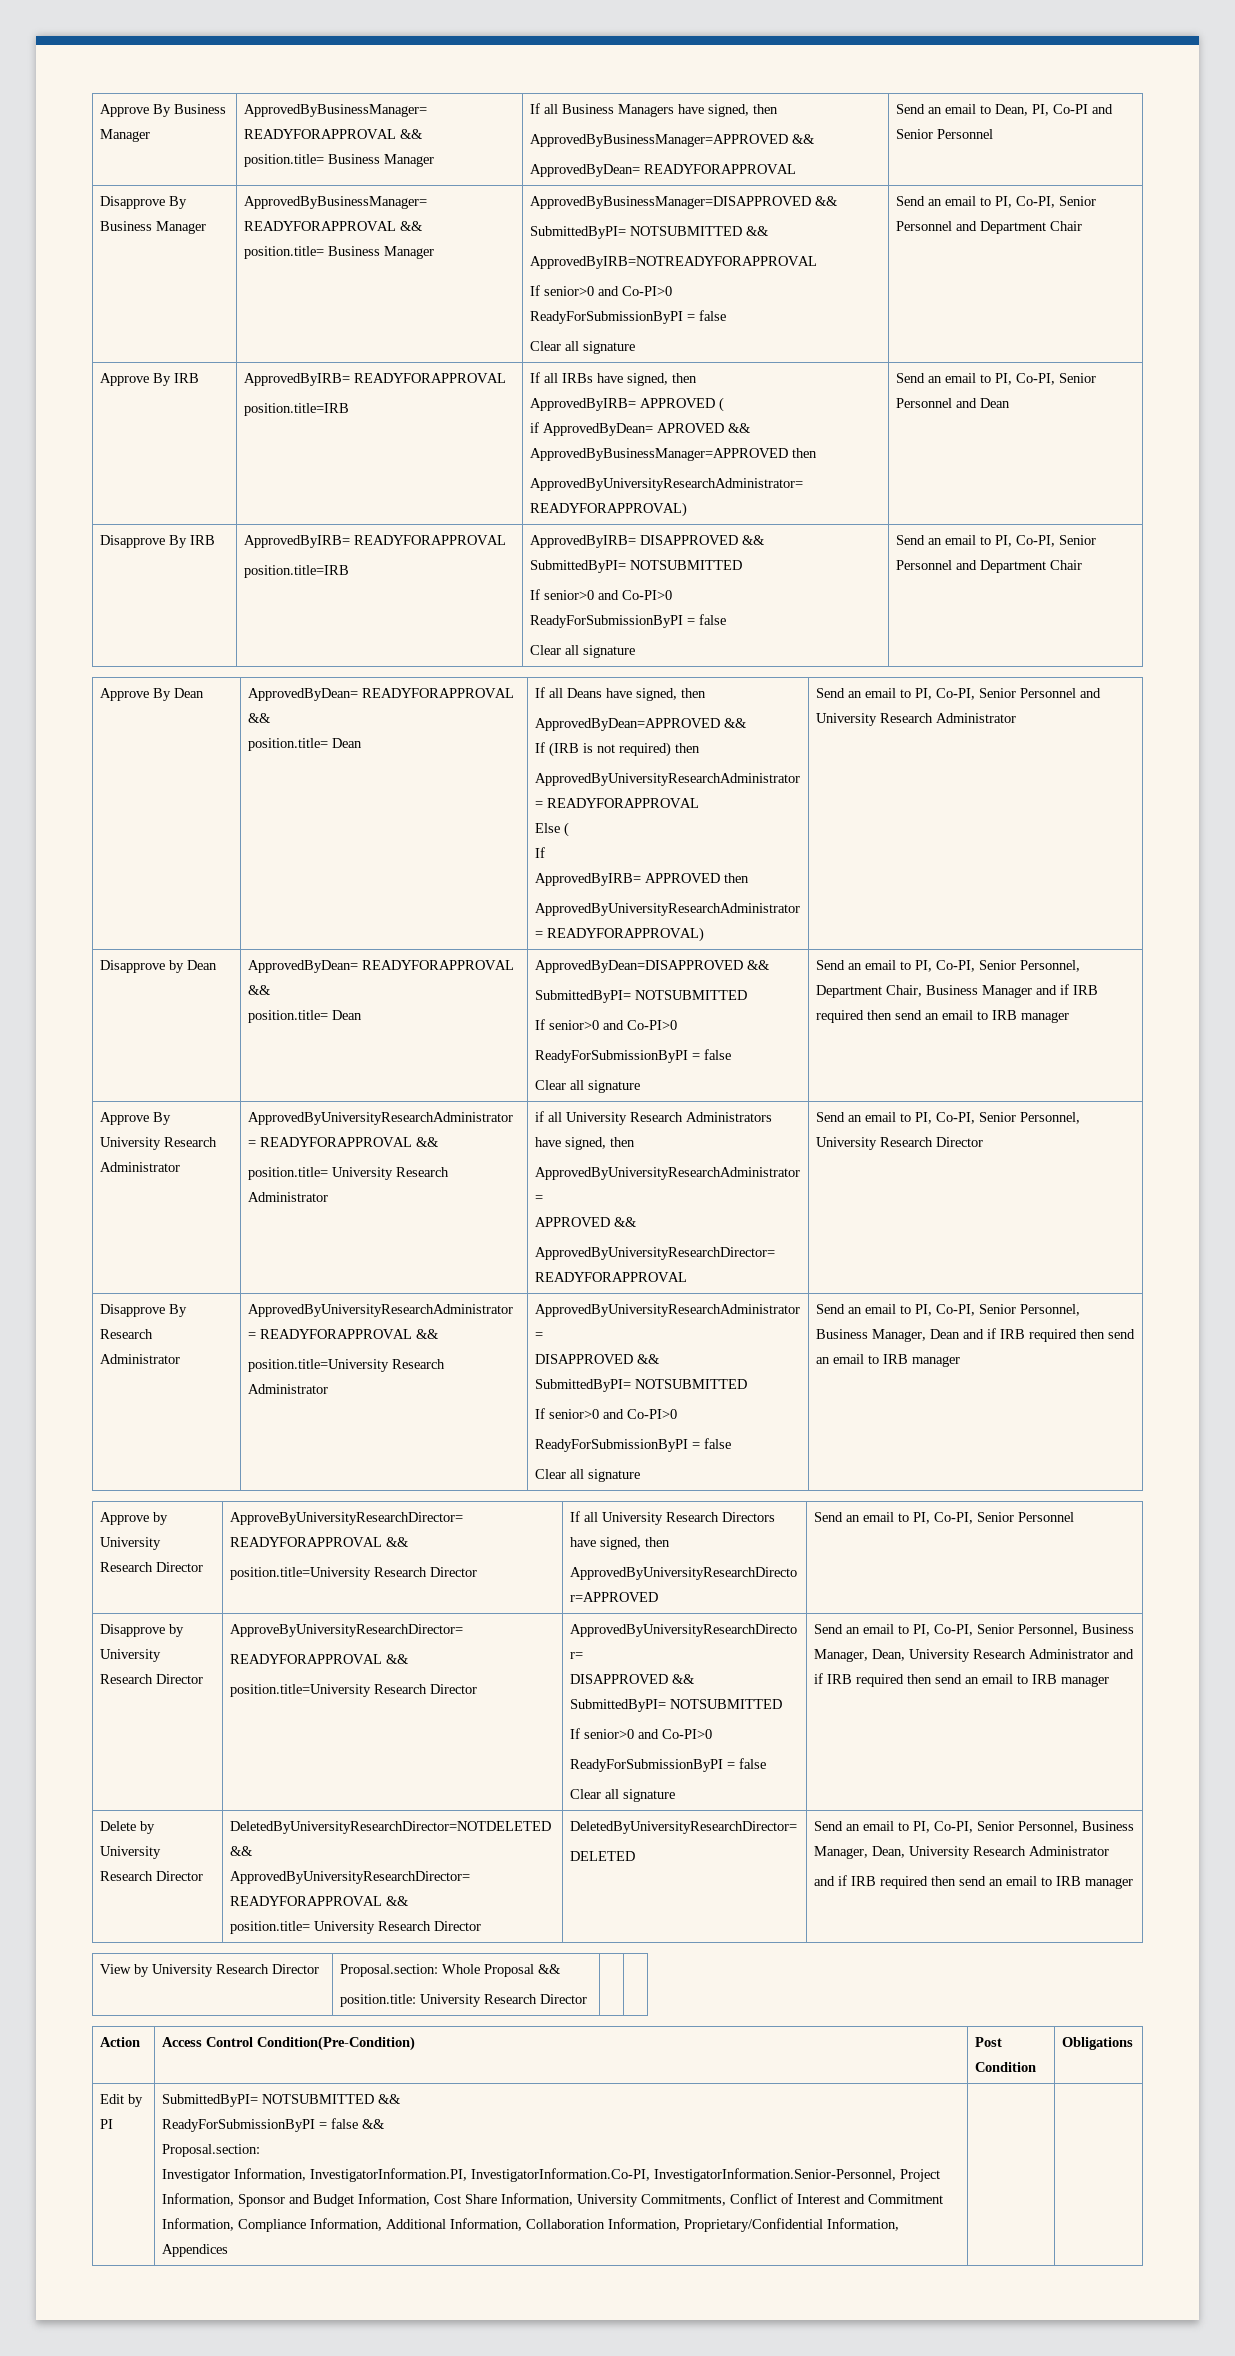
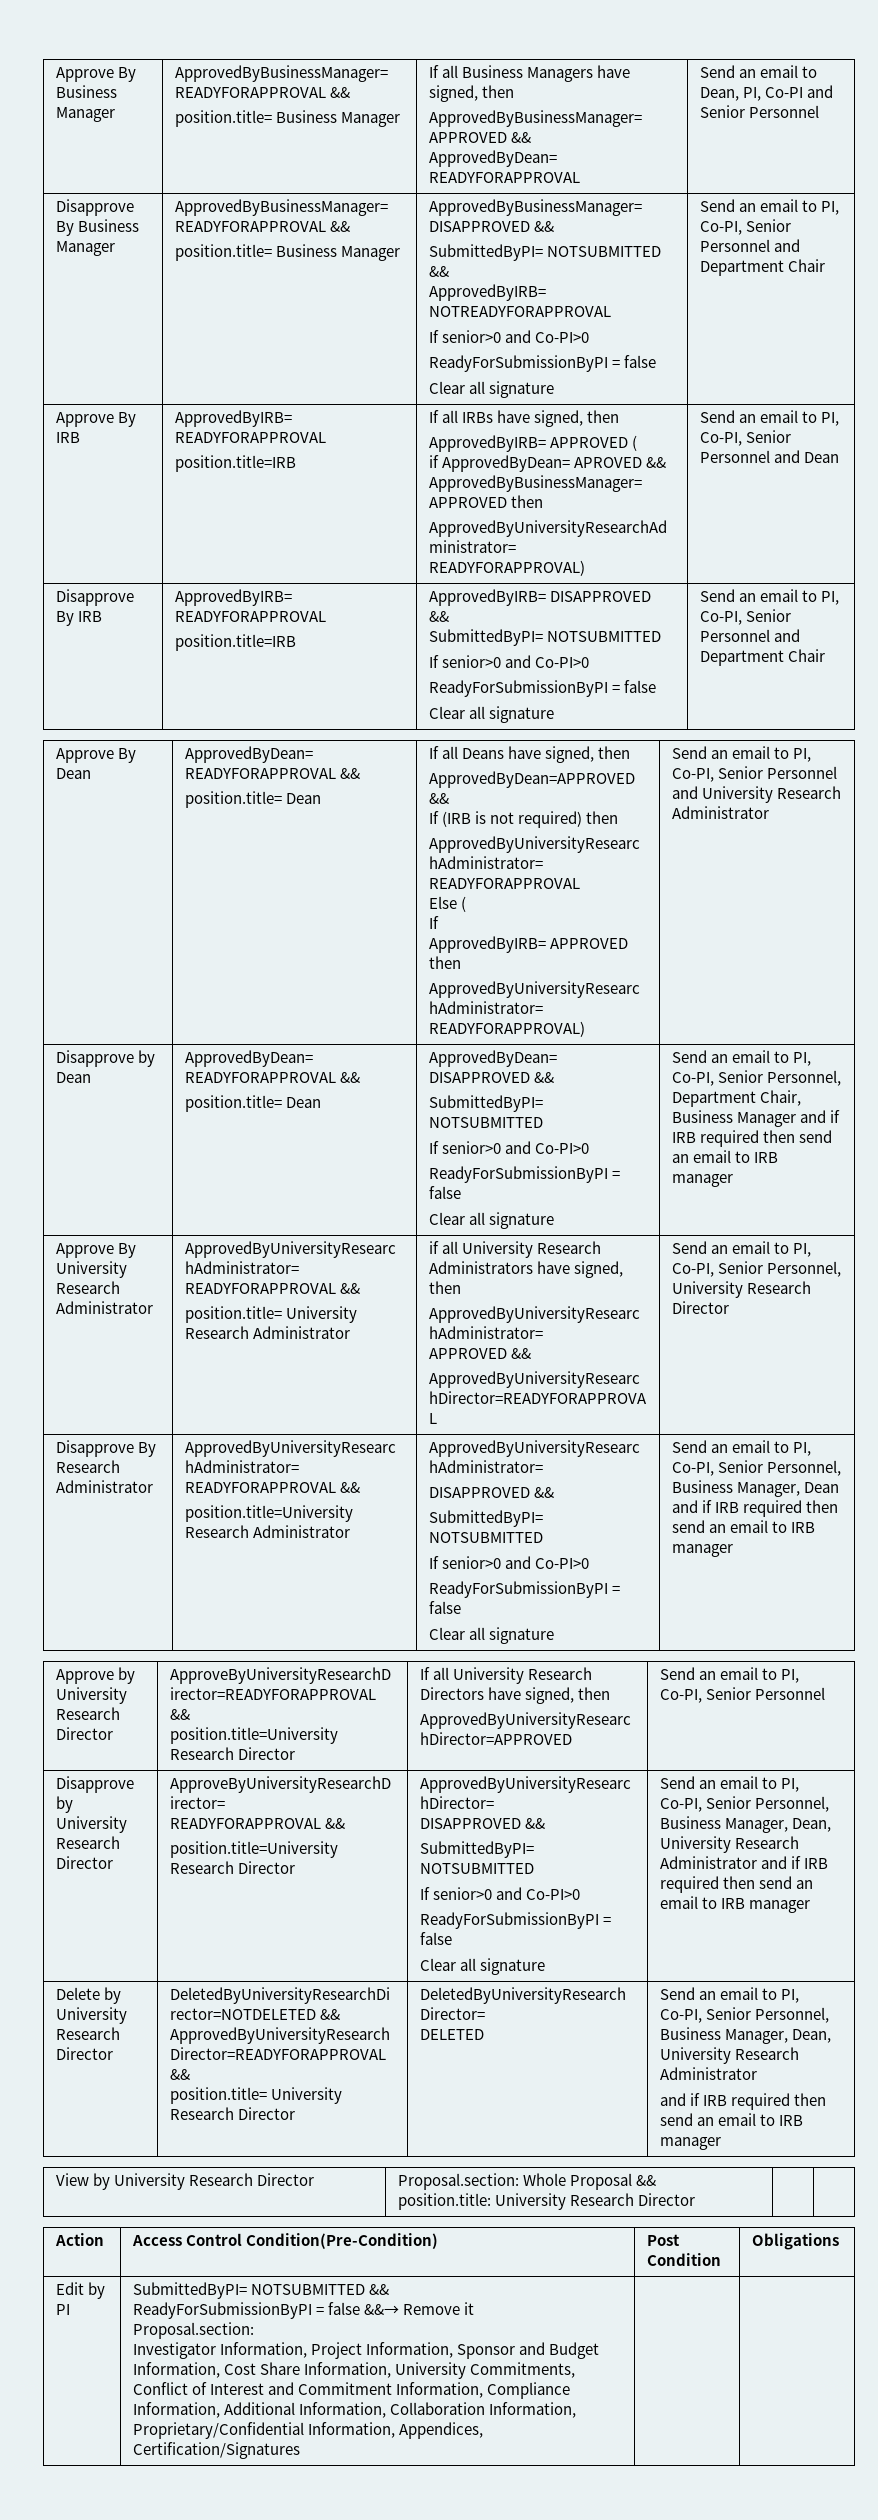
[361,2119,385,2129] && -> [364,2302,475,2315] &&→ Remove it
[309,2168,896,2182] InvestigatorInformation.PI, InvestigatorInformation.Co-PI, InvestigatorInformation.Senior-Personnel, -> (308, 2350) none
[161,2244,228,2257] Appendices -> [399,2422,484,2439] [133,2442,301,2459] Appendices, Certification/Signatures

